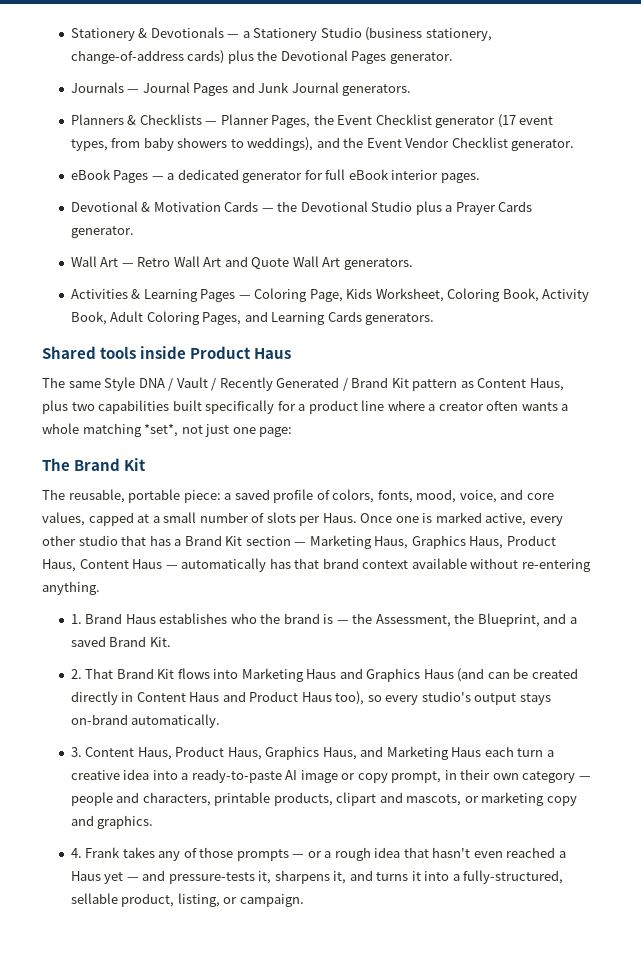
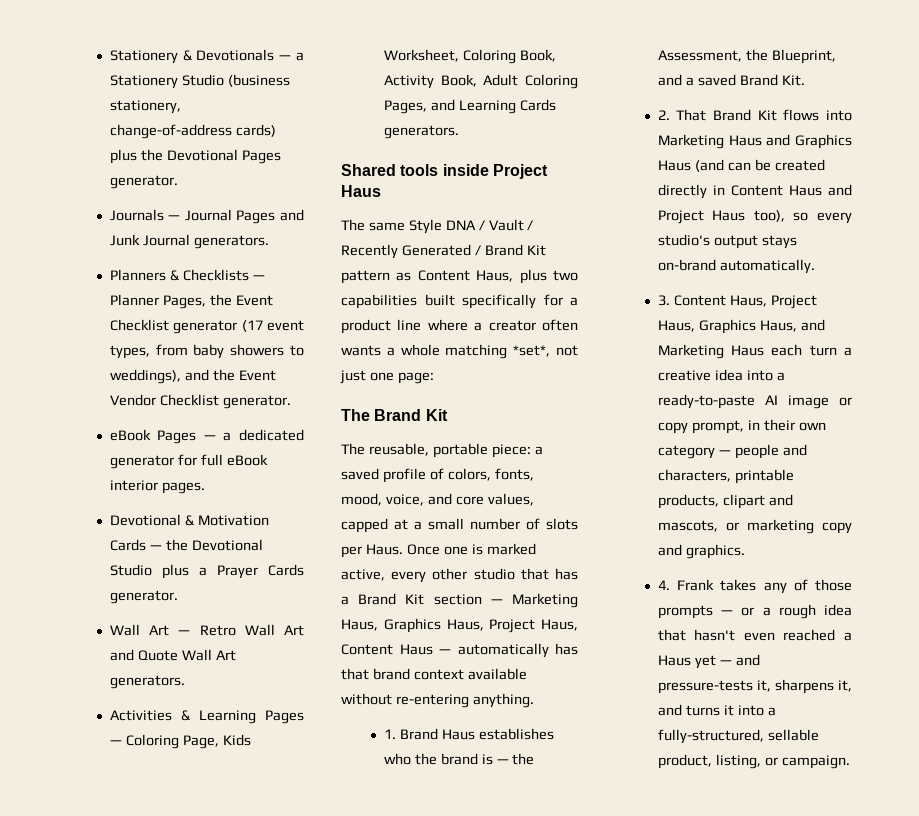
[190,346,252,359] Product -> [492,164,548,179] Project
[506,535,556,546] Product -> [489,619,536,633] Project
[249,691,299,702] Product -> [657,210,704,224] Project
[175,746,225,757] Product -> [770,295,817,309] Project

